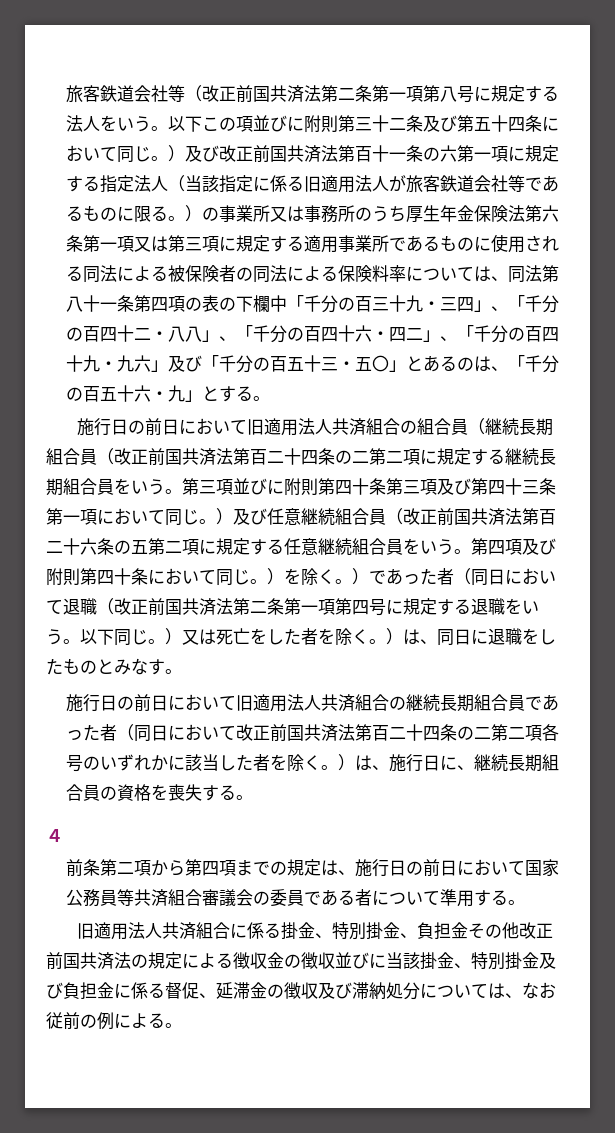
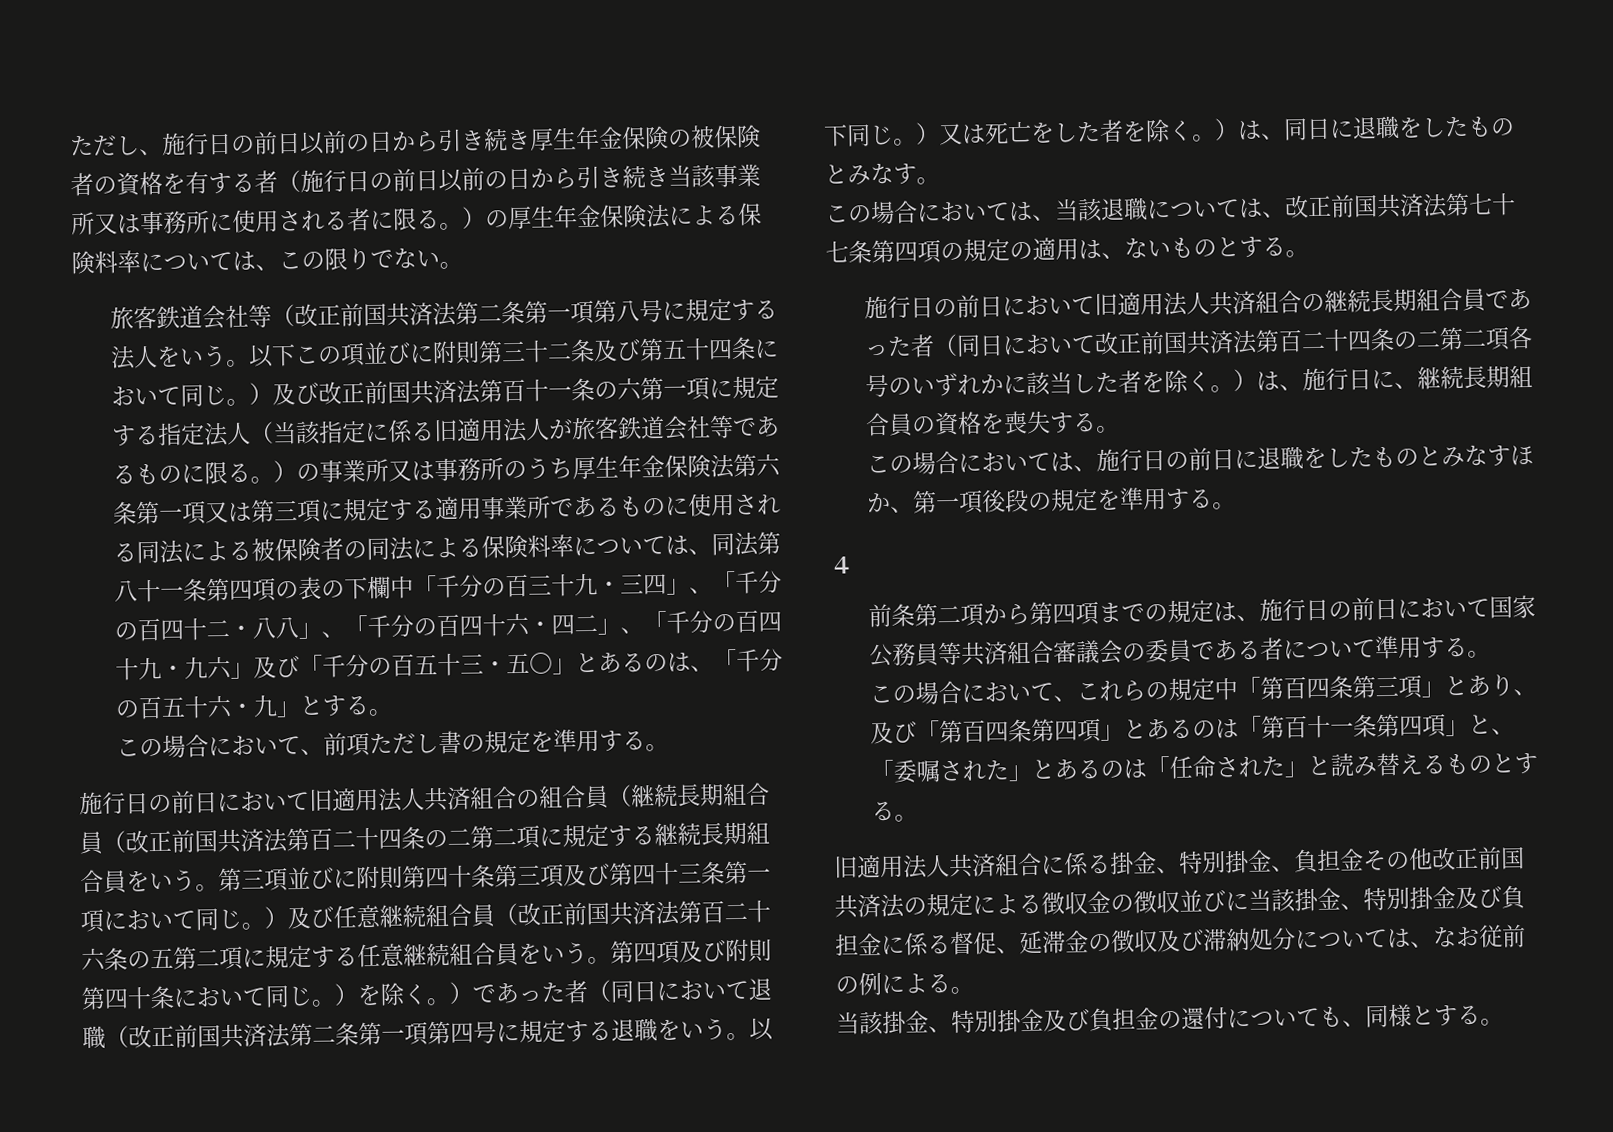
(66, 94) none -> [69,124,761,157] [70,163,761,197] [71,202,762,236] [71,247,463,275] ただし、施行日の前日以前の日から引き続き厚生年金保険の被保険者の資格を有する者（施行日の前日以前の日から引き続き当該事業所又は事務所に使用される者に限る。）の厚生年金保険法による保険料率については、この限りでない。 //
(271, 398) none -> [115,729,669,758] // この場合において、前項ただし書の規定を準用する。
(182, 671) none -> [825,192,1516,225] [825,236,1309,264] // この場合においては、当該退職については、改正前国共済法第七十七条第四項の規定の適用は、ないものとする。
(254, 797) none -> [865,444,1534,475] [866,487,1236,514] // この場合においては、施行日の前日に退職をしたものとみなすほか、第一項後段の規定を準用する。
(526, 902) none -> [868,674,1537,705] [869,713,1515,745] [869,752,1538,784] [870,800,918,822] // この場合において、これらの規定中「第百四条第三項」とあり、及び「第百四条第四項」とあるのは「第百十一条第四項」と、「委嘱された」とあるのは「任命された」と読み替えるものとする。
(182, 1025) none -> [836,1003,1504,1036] // 当該掛金、特別掛金及び負担金の還付についても、同様とする。

